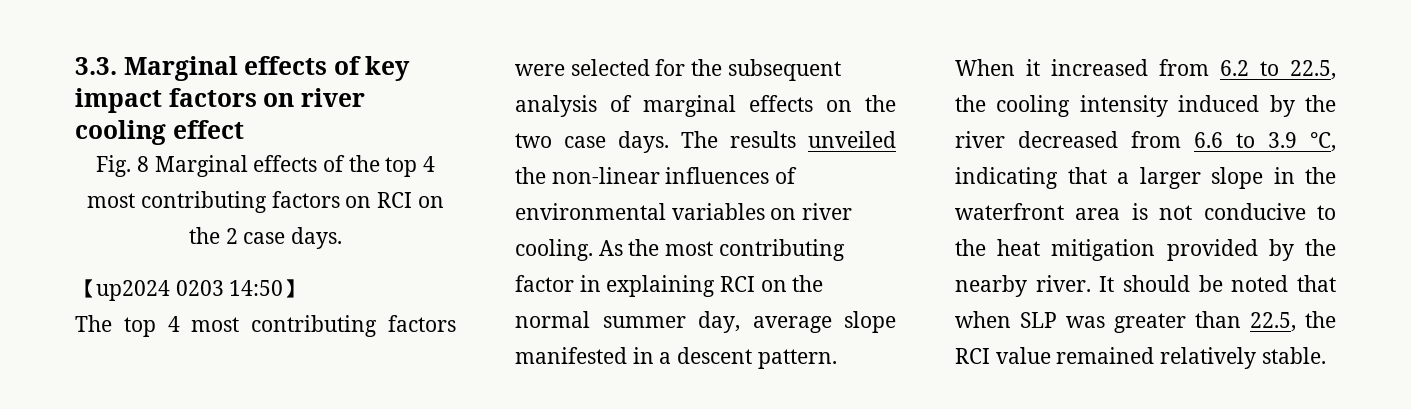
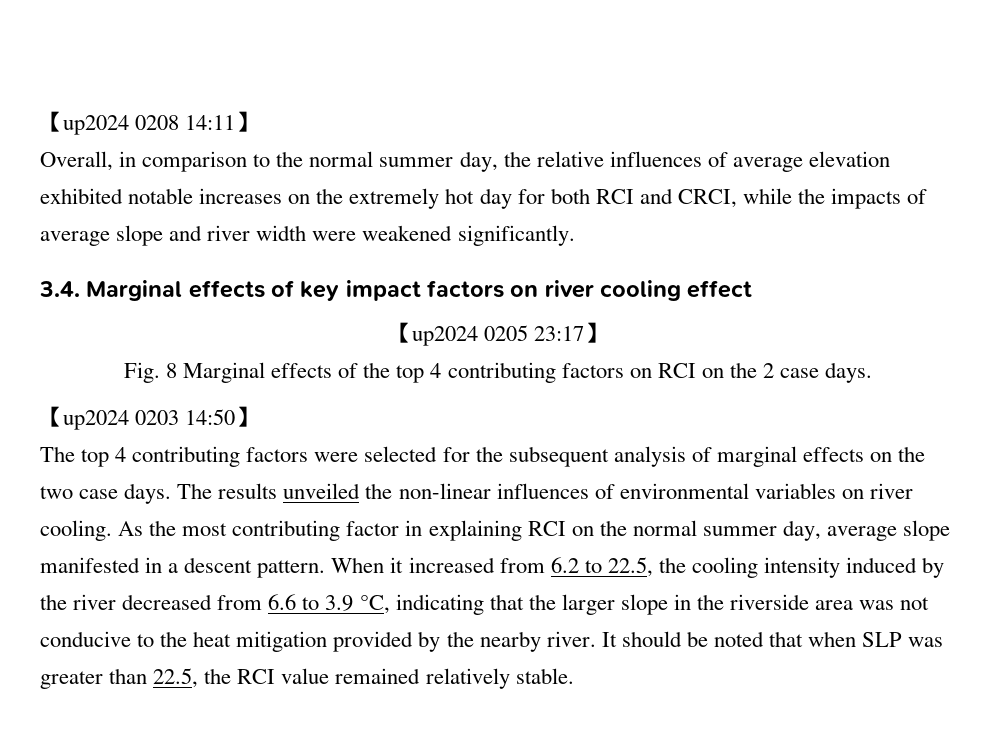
[75,57,117,75] 3.3. -> [40,111,259,135] [40,151,890,172] [40,188,928,209] [40,225,575,246] [39,281,80,297] 【up2024 0208 14:11】 // Overall, in comparison to the normal summer day, the relative influences of average elevation exhibited notable increases on the extremely hot day for both RCI and CRCI, while the impacts of average slope and river width were weakened significantly. // 3.4.
(244, 129) none -> [388,322,608,346] // 【up2024 0205 23:17】
[87,193,136,208] most -> (442, 370) none
[191,317,240,332] most -> (127, 454) none
[1117,172,1129,184] a -> [528,594,556,610] the
[955,203,1148,220] waterfront area is -> [730,594,895,610] riverside area was

